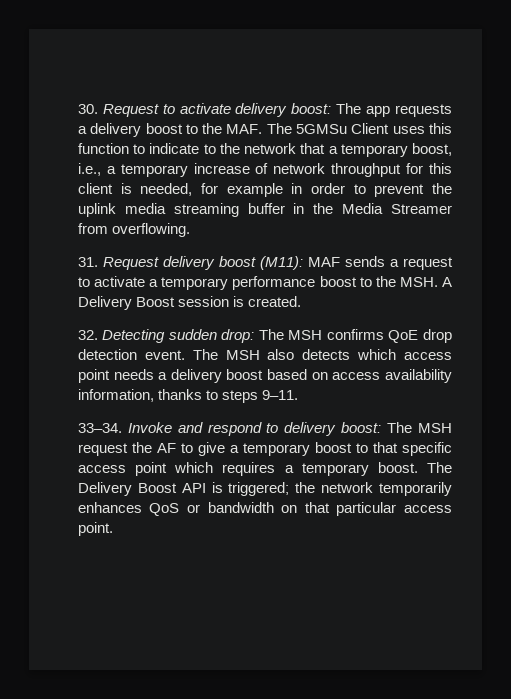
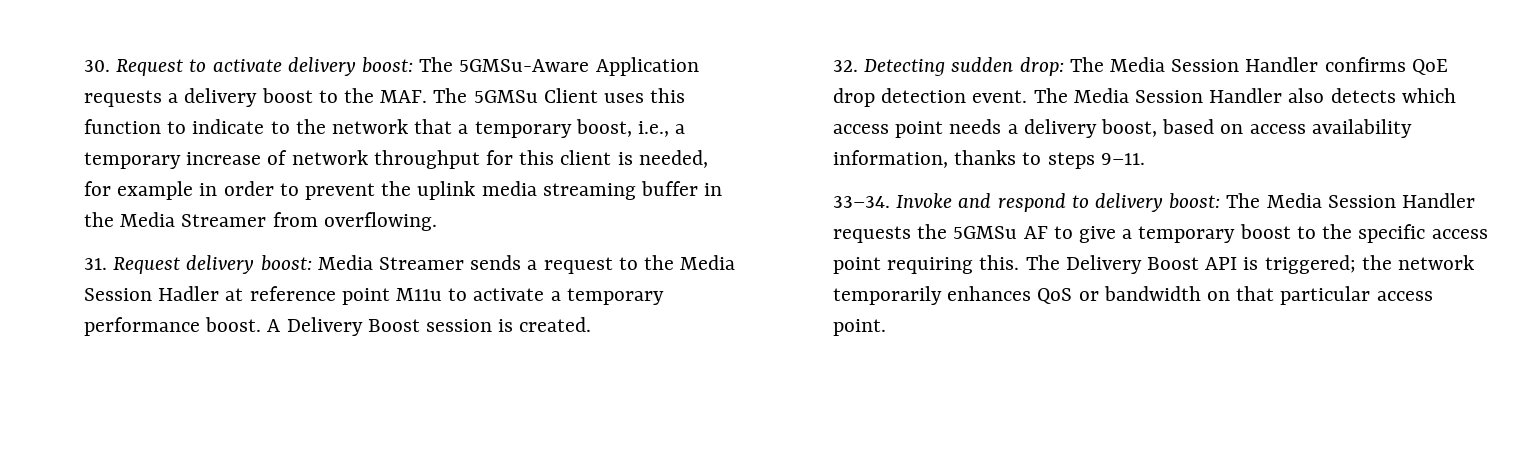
[366,106,391,117] app -> [459,57,699,76] 5GMSu-Aware Application
[218,256,340,270] boost (M11): MAF -> [260,255,465,271] boost: Media Streamer
[93,276,438,290] activate a temporary performance boost to the MSH. -> [644,255,736,270] [84,286,664,305] [84,317,262,336] the Media Session Hadler at reference point M11u to activate a temporary performance boost.
[288,330,323,340] MSH -> [1110,57,1319,72] Media Session Handler
[225,350,260,360] MSH -> [1073,88,1283,103] Media Session Handler
[226,369,264,380] boost -> [1101,119,1158,137] boost,
[418,423,453,433] [77,442,152,456] MSH request the -> [1266,193,1476,208] [833,224,1018,243] Media Session Handler requests the 5GMSu
[372,442,398,453] that -> [1322,224,1353,239] the
[174,462,418,476] which requires a temporary boost. -> [887,255,1020,274] requiring this.

